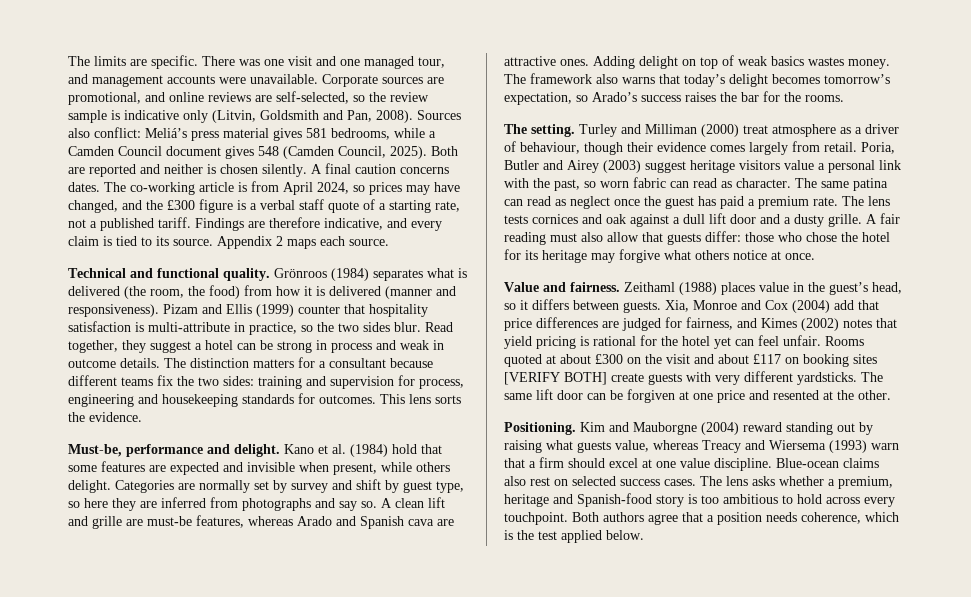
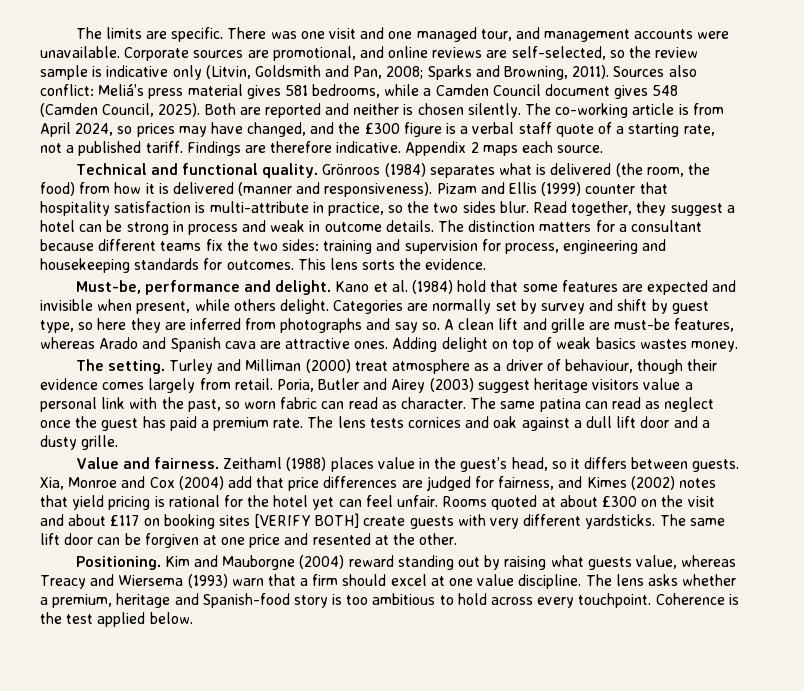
[376,110,413,123] 2008). -> [386,65,610,80] 2008; Sparks and Browning, 2011).
[311,163,449,174] [68,182,100,192] A final caution concerns dates. -> (521, 110) none
[324,218,442,231] [68,236,213,246] indicative, and every claim is tied to its source. -> [336,141,402,153] indicative.
[504,73,890,87] [504,91,844,105] The framework also warns that today’s delight becomes tomorrow’s expectation, so Arado’s success raises the bar for the rooms. -> (738, 346) none
[866,213,900,224] [504,231,890,245] [504,249,815,263] A fair reading must also allow that guests differ: those who chose the hotel for its heritage may forgive what others notice at once. -> (119, 442) none
[776,458,879,468] [504,476,696,486] Blue-ocean claims also rest on selected success cases. -> (582, 581) none
[572,512,899,525] Both authors agree that a position needs coherence, which -> [655,593,725,605] Coherence

